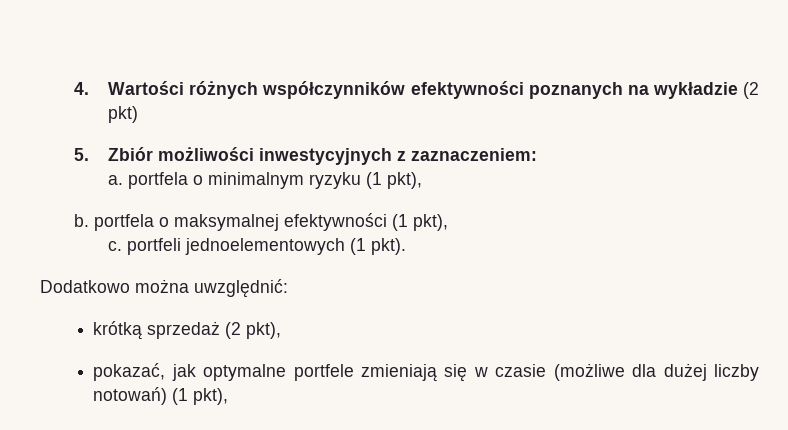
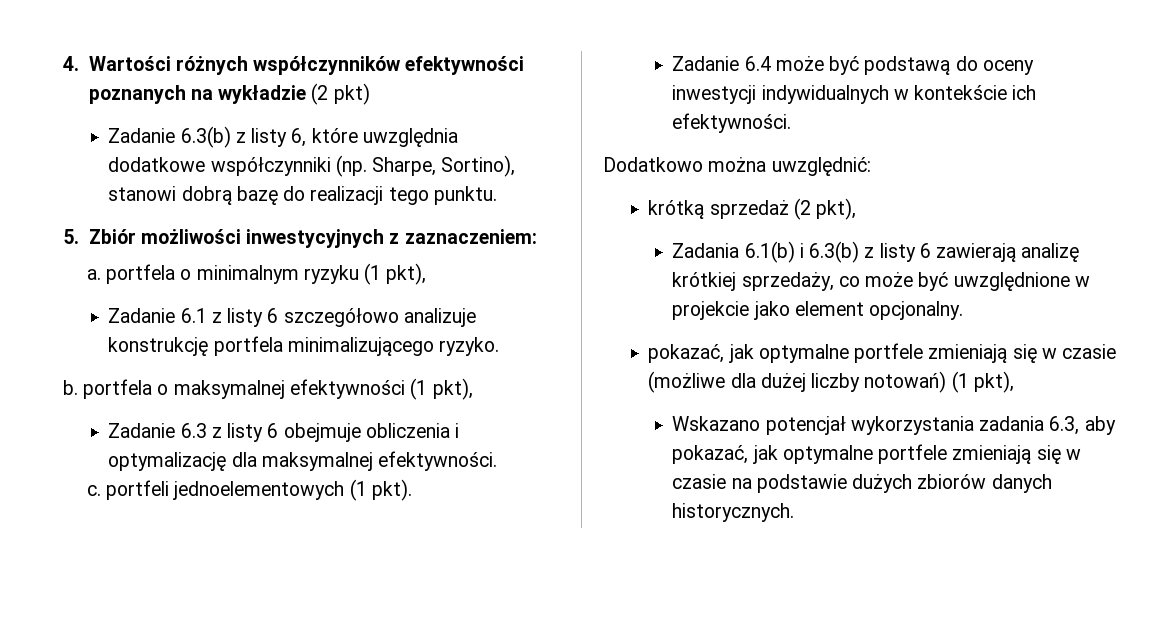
(139, 114) none -> [108,126,458,148] [108,155,516,177] [108,186,497,205] // Zadanie 6.3(b) z listy 6, które uwzględnia dodatkowe współczynniki (np. Sharpe, Sortino), stanowi dobrą bazę do realizacji tego punktu.
(423, 180) none -> [108,308,476,327] [108,336,500,356] // Zadanie 6.1 z listy 6 szczegółowo analizuje konstrukcję portfela minimalizującego ryzyko.
(449, 222) none -> [108,423,460,442] [108,451,498,471] // Zadanie 6.3 z listy 6 obejmuje obliczenia i optymalizację dla maksymalnej efektywności.
(407, 246) none -> [672,56,1034,75] [672,85,1037,104] [672,113,792,133] // Zadanie 6.4 może być podstawą do oceny inwestycji indywidualnych w kontekście ich efektywności.
(282, 330) none -> [672,241,1080,263] [672,272,1090,291] [672,301,964,320] // Zadania 6.1(b) i 6.3(b) z listy 6 zawierają analizę krótkiej sprzedaży, co może być uwzględnione w projekcie jako element opcjonalny.
(229, 396) none -> [672,416,1116,435] [672,444,1081,464] [672,474,1052,493] [672,503,795,522] // Wskazano potencjał wykorzystania zadania 6.3, aby pokazać, jak optymalne portfele zmieniają się w czasie na podstawie dużych zbiorów danych historycznych.

